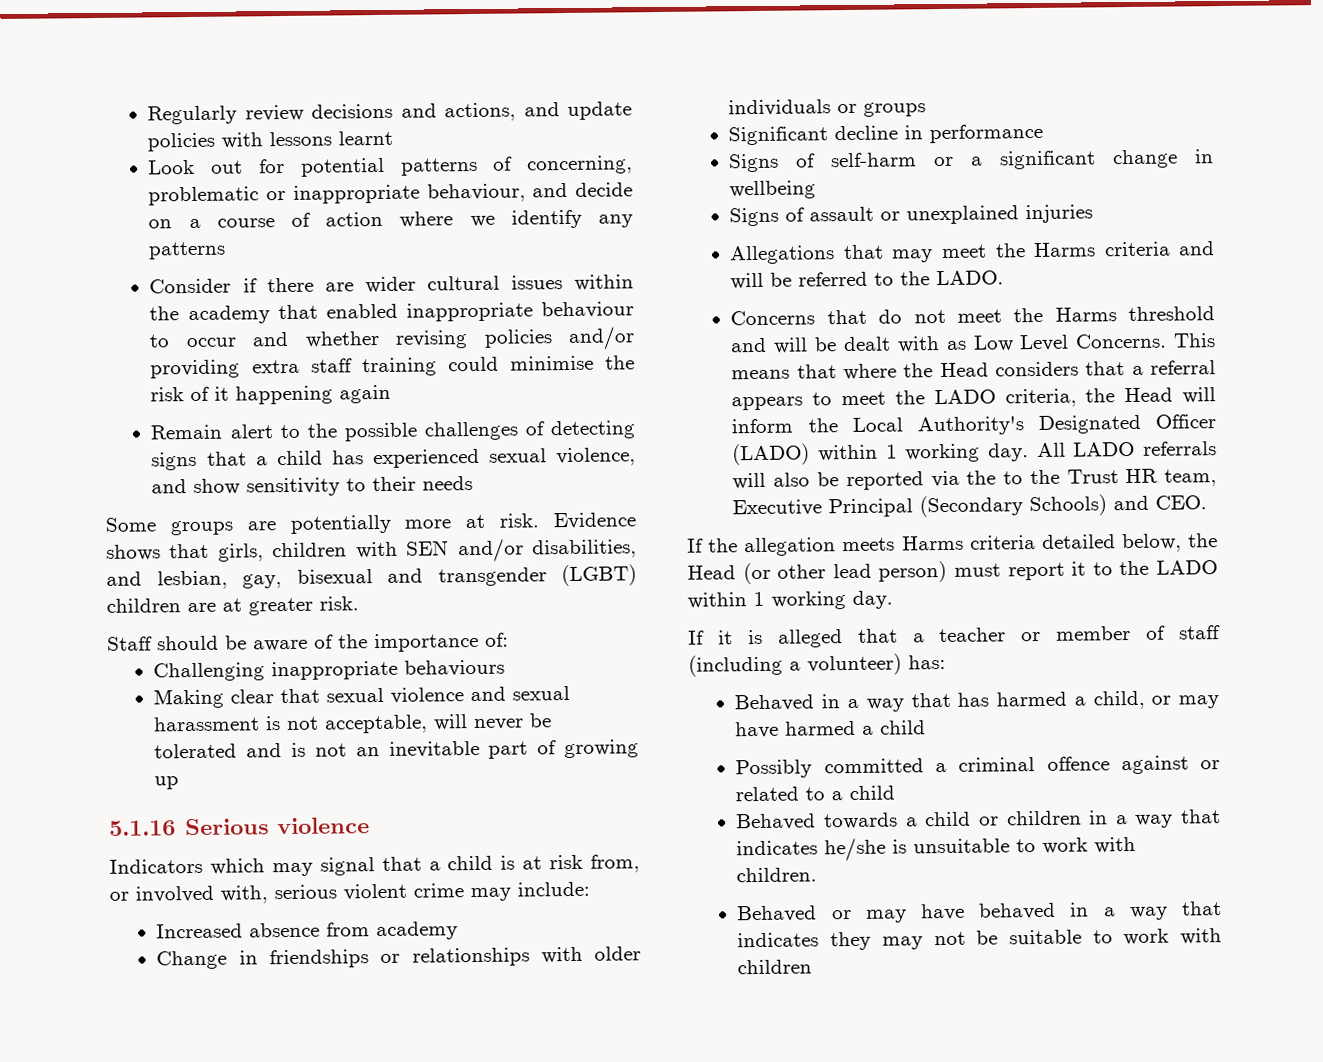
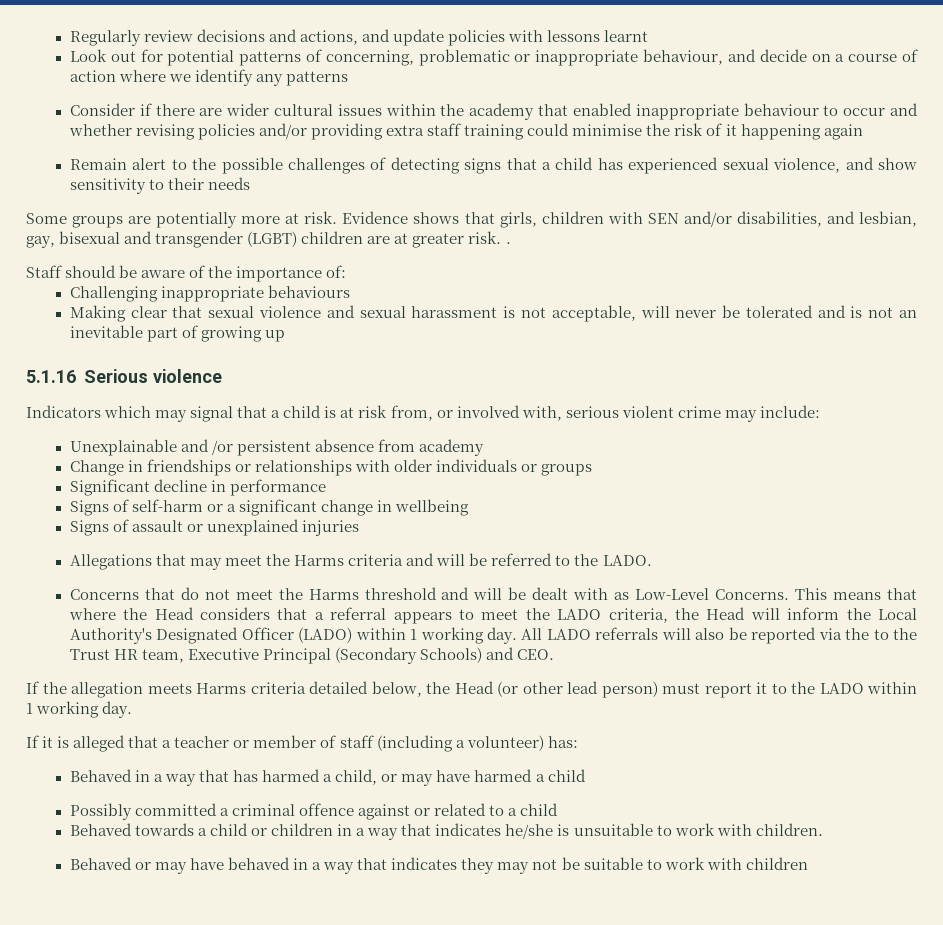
(359, 603) none -> [505,242,511,244] .
[156,923,244,939] Increased -> [69,439,312,456] Unexplainable and /or persistent
[972,334,1070,352] Low Level -> [635,588,710,600] Low-Level

